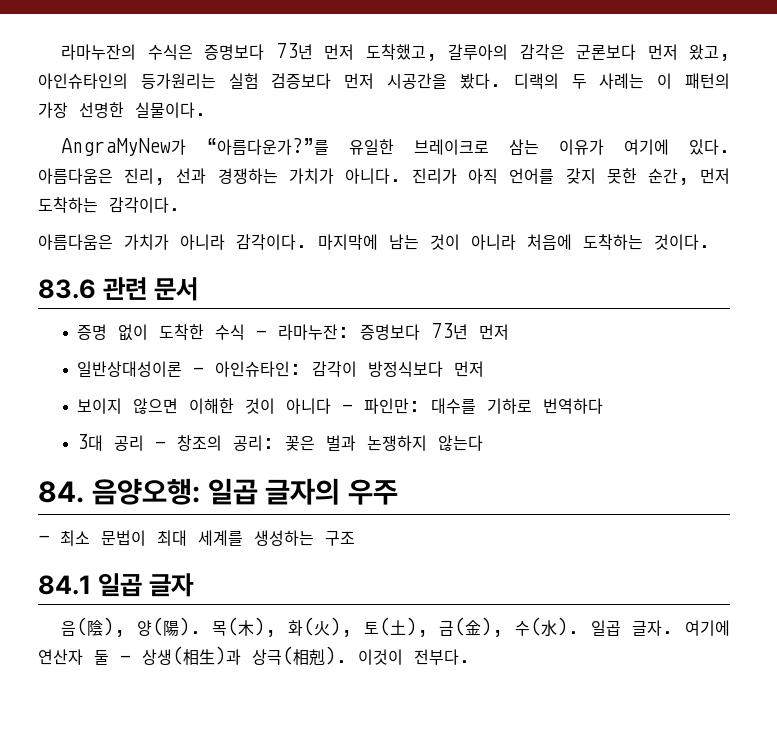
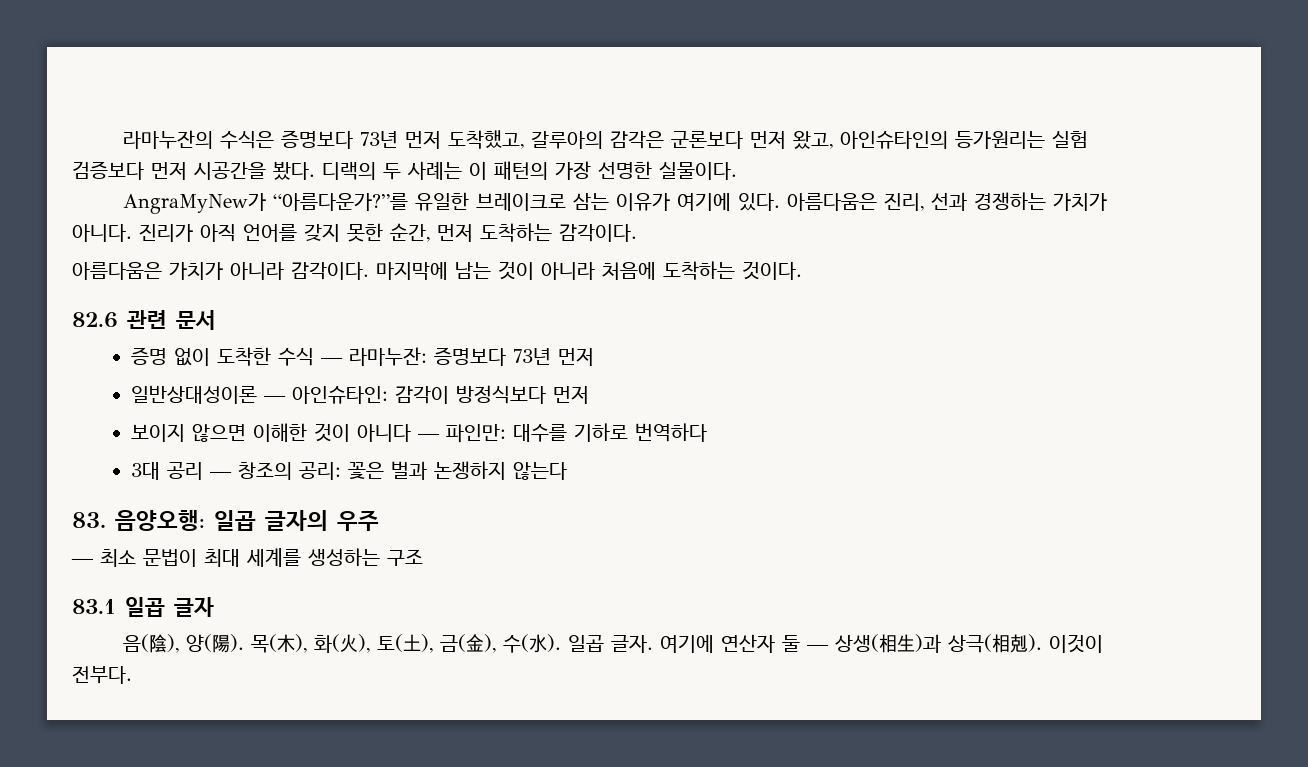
[38,279,96,299] 83.6 -> [72,312,118,328] 82.6
[38,481,84,503] 84. -> [72,512,106,528] 83.
[38,575,91,595] 84.1 -> [72,599,116,614] 83.1

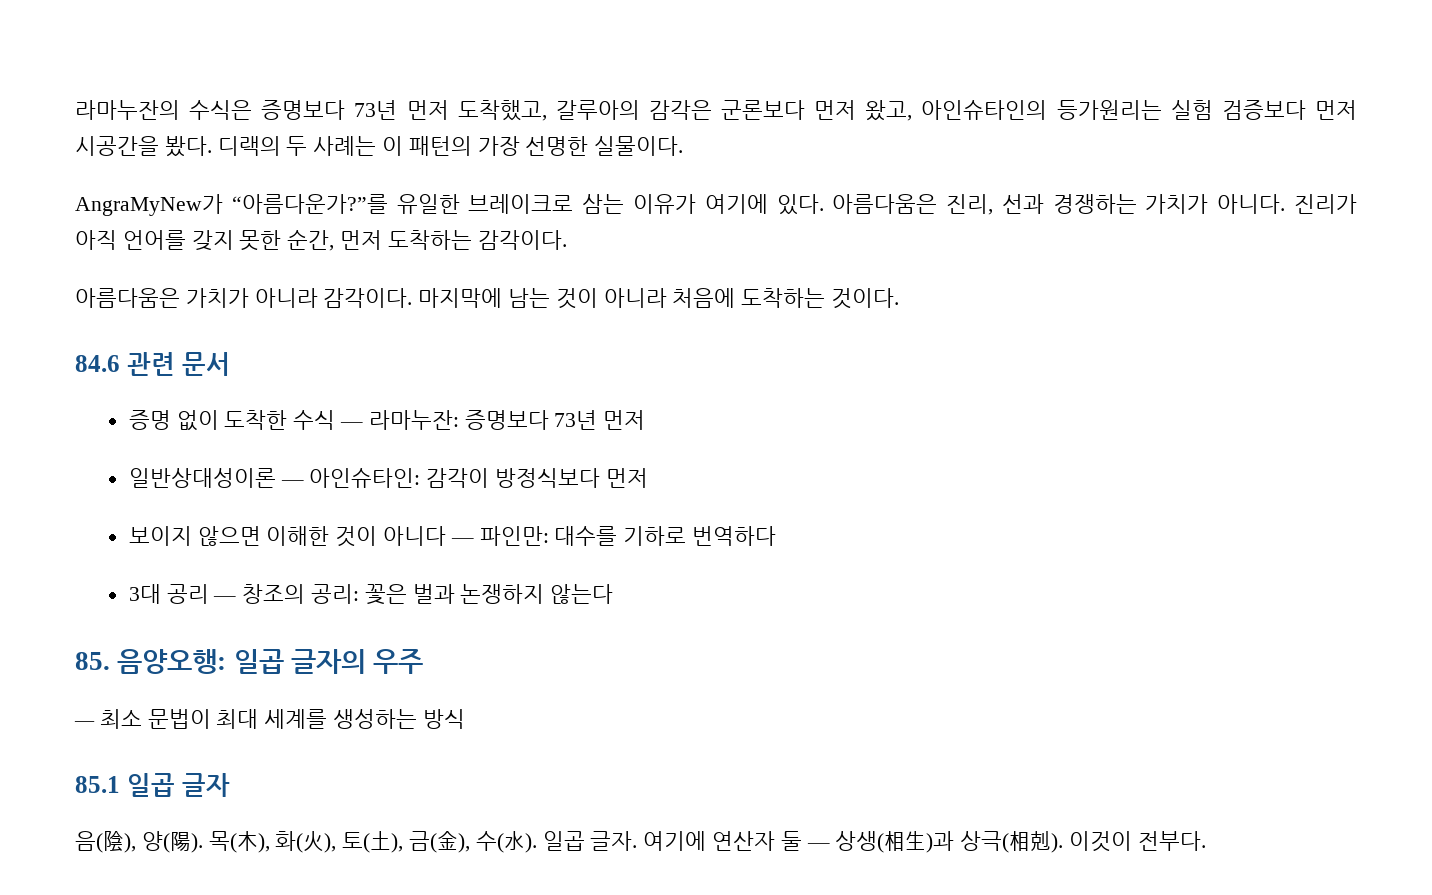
[72,312,118,328] 82.6 -> [75,355,120,372] 84.6
[72,512,106,528] 83. -> [75,652,110,670] 85.
[387,549,423,566] [72,599,116,614] 구조 // 83.1 -> [422,709,465,729] [75,776,120,793] 방식 // 85.1

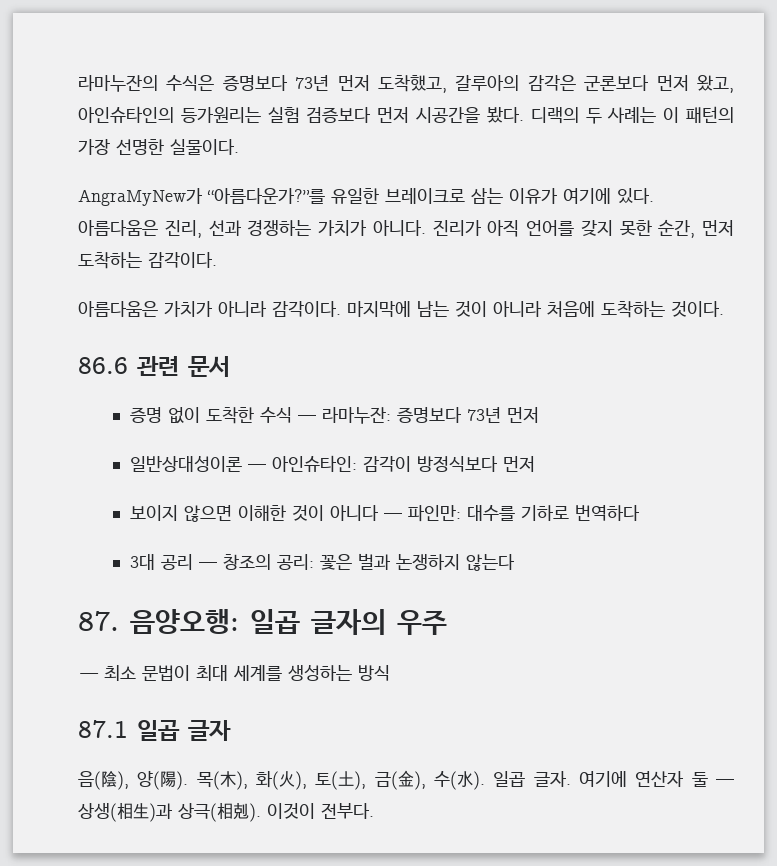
[75,355,120,372] 84.6 -> [78,357,128,374] 86.6
[75,652,110,670] 85. -> [78,611,119,631] 87.
[75,776,120,793] 85.1 -> [78,720,128,738] 87.1

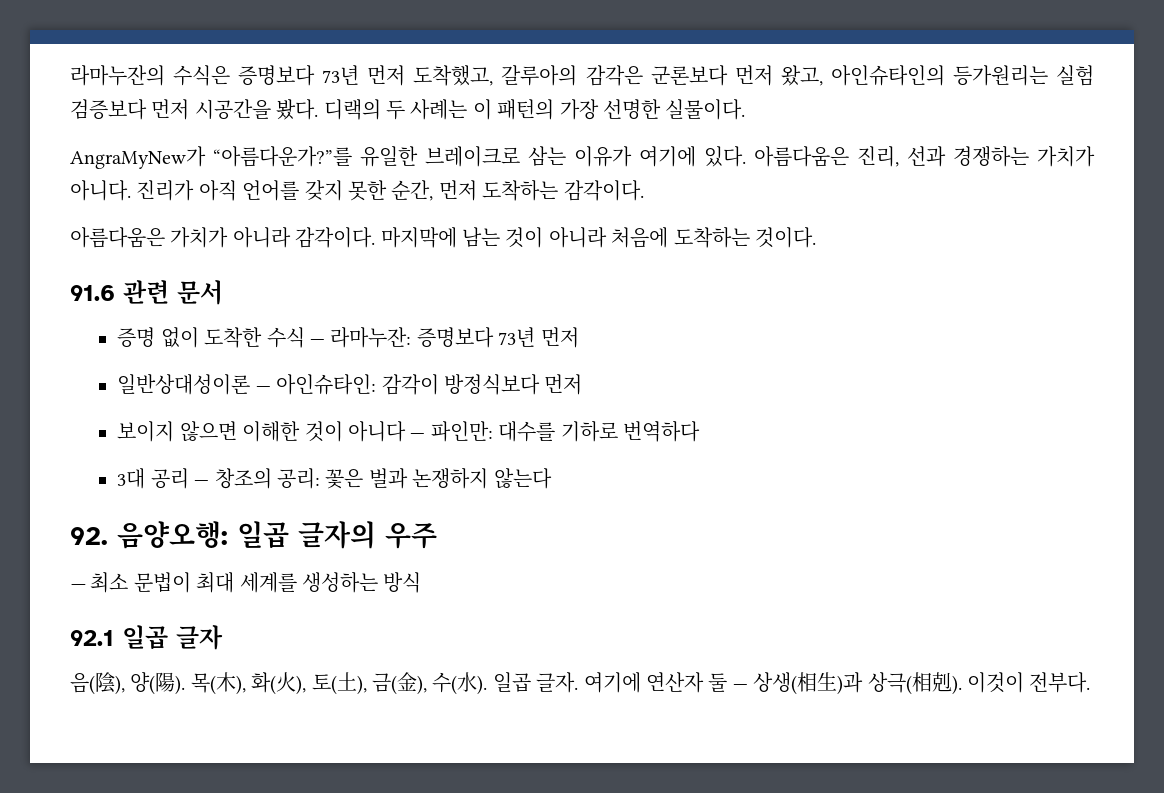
[78,357,128,374] 86.6 -> [70,285,115,301] 91.6
[78,611,119,631] 87. -> [70,527,108,545] 92.
[78,720,128,738] 87.1 -> [70,630,114,646] 92.1

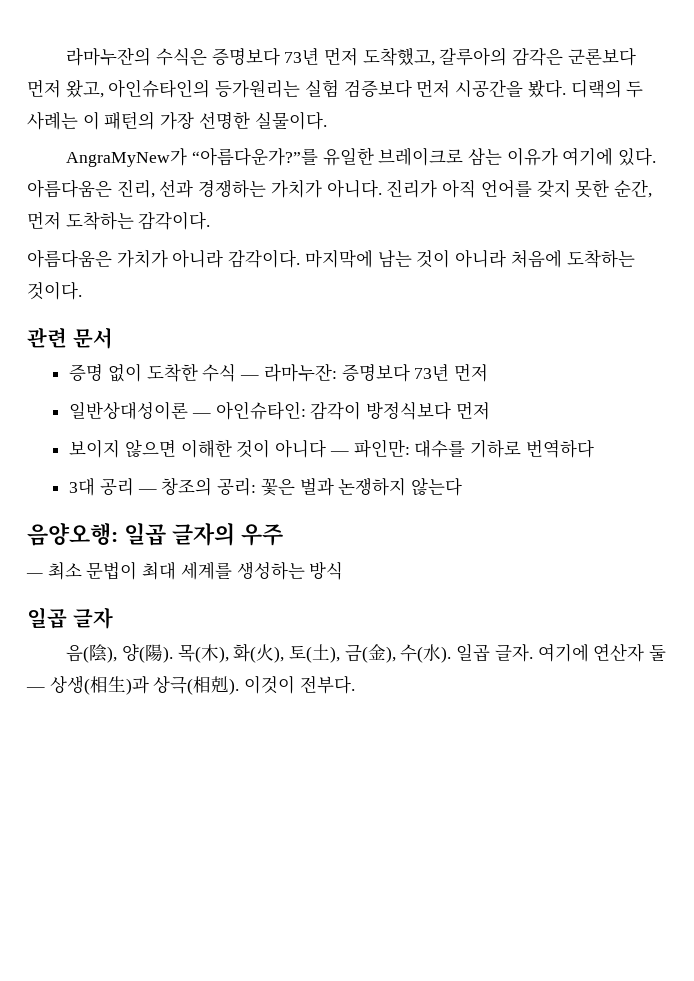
[70,285,115,301] 91.6 -> (82, 290) none
[70,527,108,545] 92. -> (462, 486) none
[70,630,114,646] 92.1 -> (344, 570) none

